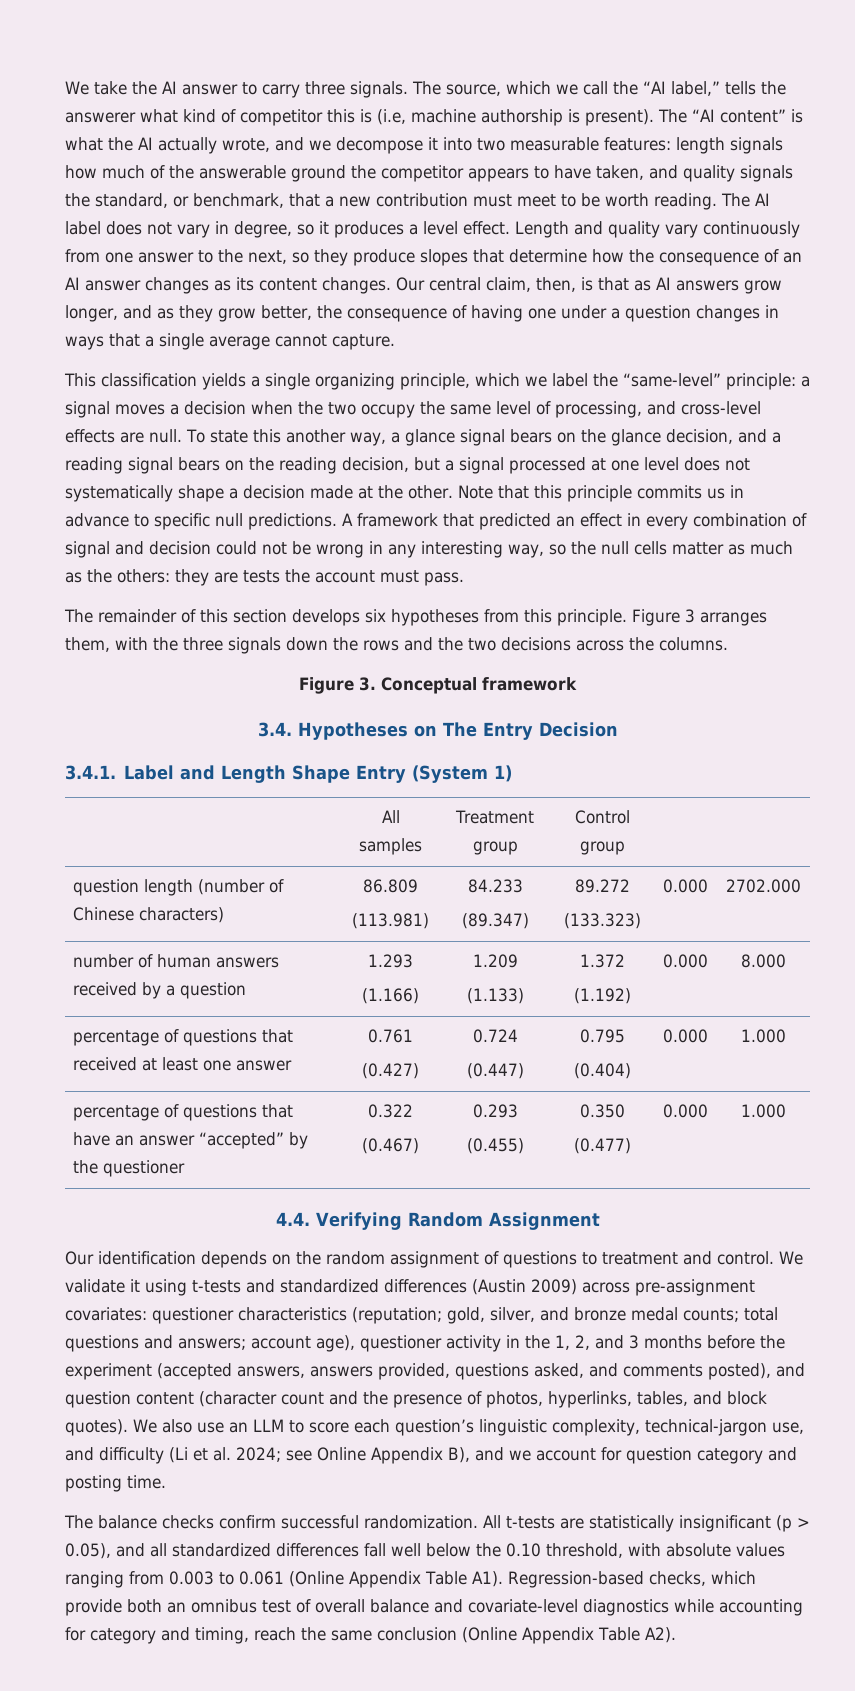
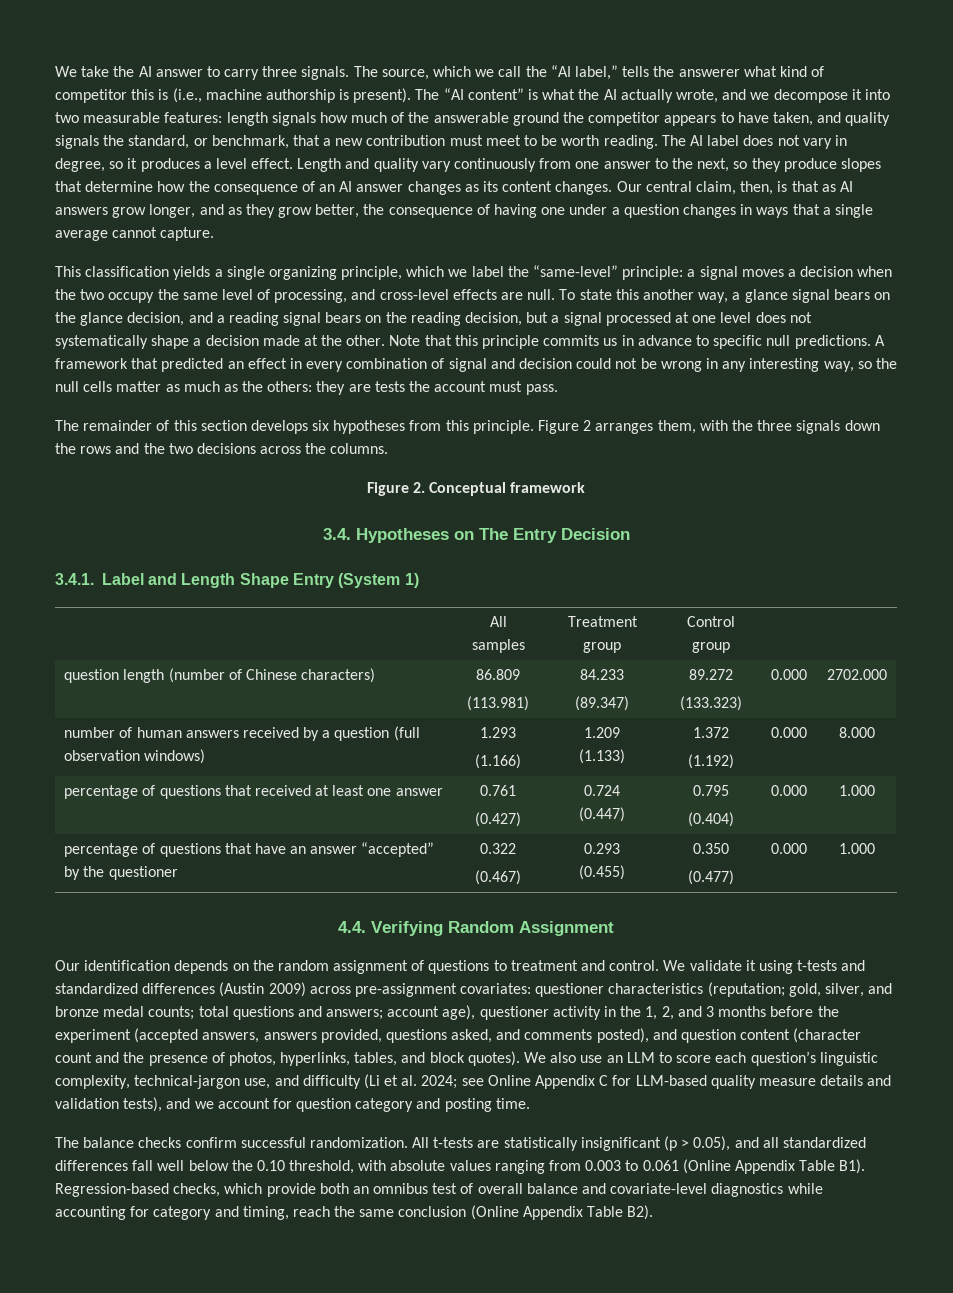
[377,109,406,125] (i.e, -> [172,88,202,103] (i.e.,
[684,609,695,623] 3 -> [583,420,592,431] 2
[359,677,376,691] 3. -> [412,482,425,493] 2.
(247, 990) none -> [393,726,420,741] [64,749,206,764] (full observation windows)
[448,1447,470,1463] B), -> [599,1075,892,1089] [55,1097,163,1112] C for LLM-based quality measure details and validation tests),
[471,1571,503,1587] A1). -> [839,1159,866,1174] B1).
[644,1627,676,1643] A2). -> [627,1205,654,1220] B2).

